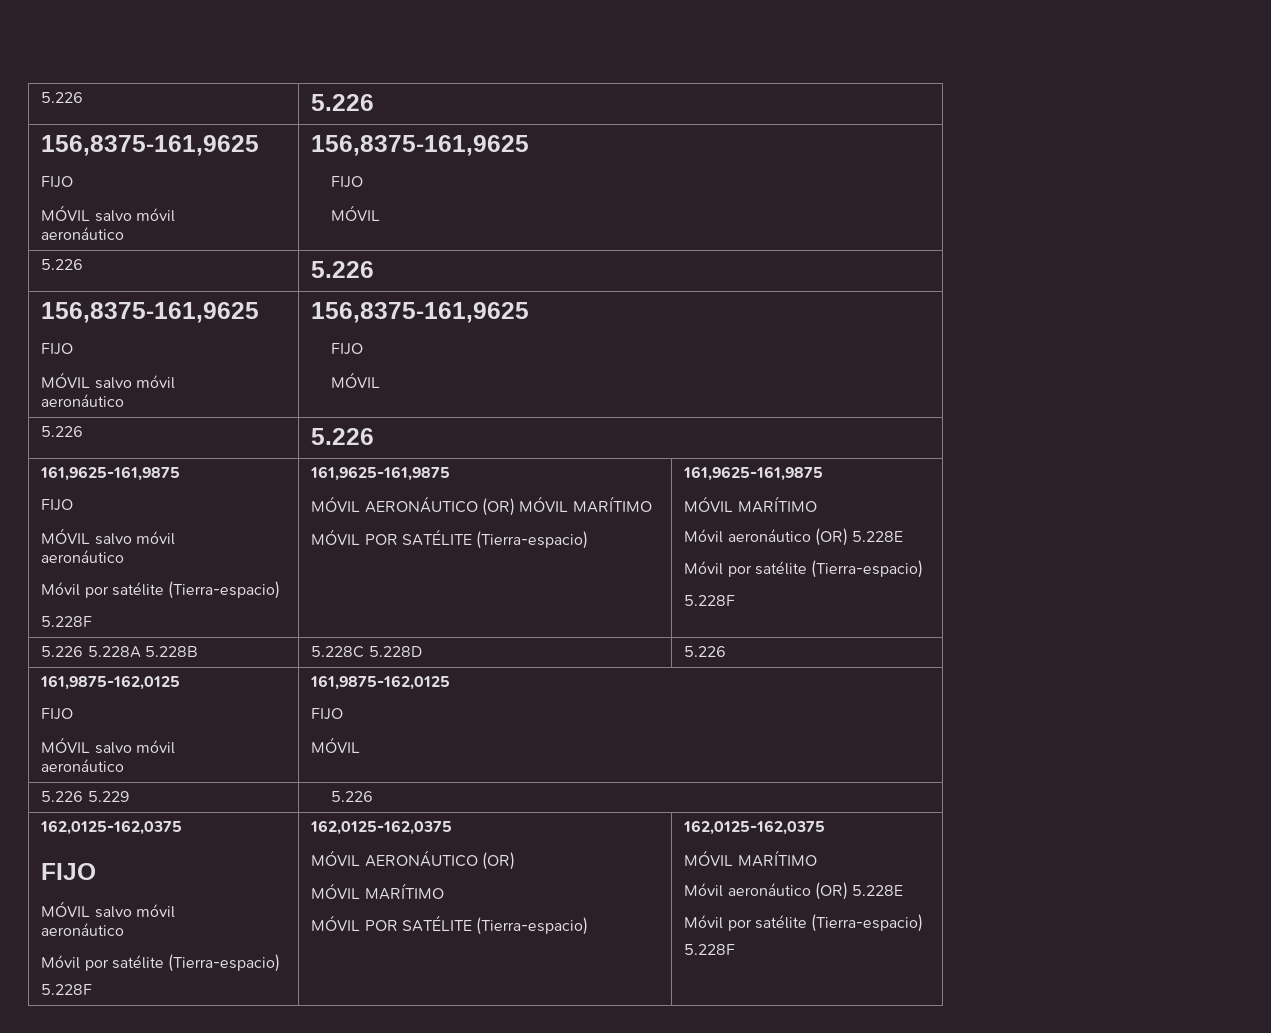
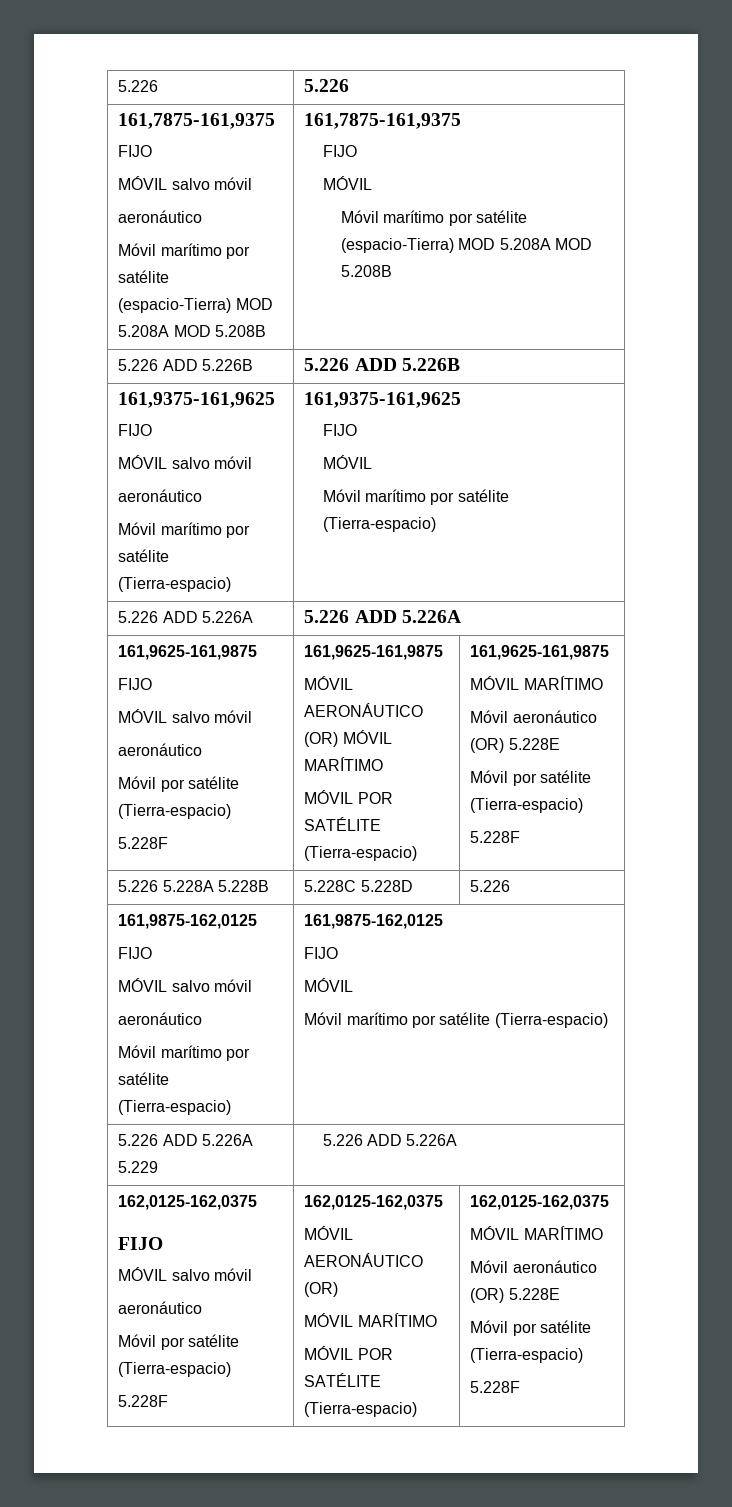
[41,92,84,103] [311,94,375,111] [41,135,260,156] [41,176,74,188] [41,205,175,222] [41,227,125,240] [311,135,530,156] [331,176,364,188] [331,205,381,221] [41,259,84,270] [311,261,375,278] [41,302,260,323] [41,343,74,355] [41,372,175,389] [41,394,125,407] [311,302,530,323] [331,343,364,355] [331,372,381,388] [41,426,84,437] [311,428,375,445] 5.226 | 5.226 // 156,8375-161,9625 // FIJO // MÓVIL salvo móvil // aeronáutico | 156,8375-161,9625 // FIJO // MÓVIL // 5.226 | 5.226 // 156,8375-161,9625 // FIJO // MÓVIL salvo móvil // aeronáutico | 156,8375-161,9625 // FIJO // MÓVIL // 5.226 | 5.226 -> [118,80,159,92] [304,79,350,92] [118,113,276,129] [118,145,153,157] [118,176,253,190] [118,210,203,223] [118,243,251,259] [118,270,170,283] [118,298,273,313] [118,325,267,337] [304,113,462,129] [322,145,357,157] [322,176,372,190] [340,210,527,226] [340,238,592,253] [340,265,392,277] [118,359,254,371] [304,358,460,371] [118,392,276,408] [118,424,153,436] [118,455,253,469] [118,489,203,502] [118,522,251,538] [118,549,170,562] [118,577,232,592] [304,392,462,408] [322,424,357,436] [322,455,372,469] [322,489,509,505] [322,517,436,532] [118,611,254,623] [304,610,461,623] 5.226 | 5.226 // 161,7875-161,9375 // FIJO // MÓVIL salvo móvil // aeronáutico // Móvil marítimo por satélite (espacio-Tierra) MOD 5.208A MOD 5.208B | 161,7875-161,9375 // FIJO // MÓVIL // Móvil marítimo por satélite (espacio-Tierra) MOD 5.208A MOD 5.208B // 5.226 ADD 5.226B | 5.226 ADD 5.226B // 161,9375-161,9625 // FIJO // MÓVIL salvo móvil // aeronáutico // Móvil marítimo por satélite (Tierra-espacio) | 161,9375-161,9625 // FIJO // MÓVIL // Móvil marítimo por satélite (Tierra-espacio) // 5.226 ADD 5.226A | 5.226 ADD 5.226A
[310,675,451,690] [311,708,344,720] [311,737,361,753] [41,791,84,802] | 161,9875-162,0125 // FIJO // MÓVIL // 5.226 -> [118,1045,251,1061] [118,1072,170,1085] [118,1100,232,1115] [304,914,444,929] [304,947,339,959] [304,978,354,992] [304,1012,608,1028] [118,1134,254,1146] // Móvil marítimo por satélite (Tierra-espacio) | 161,9875-162,0125 // FIJO // MÓVIL // Móvil marítimo por satélite (Tierra-espacio) // 5.226 ADD 5.226A
(374, 796) none -> [367,1134,458,1146] ADD 5.226A

